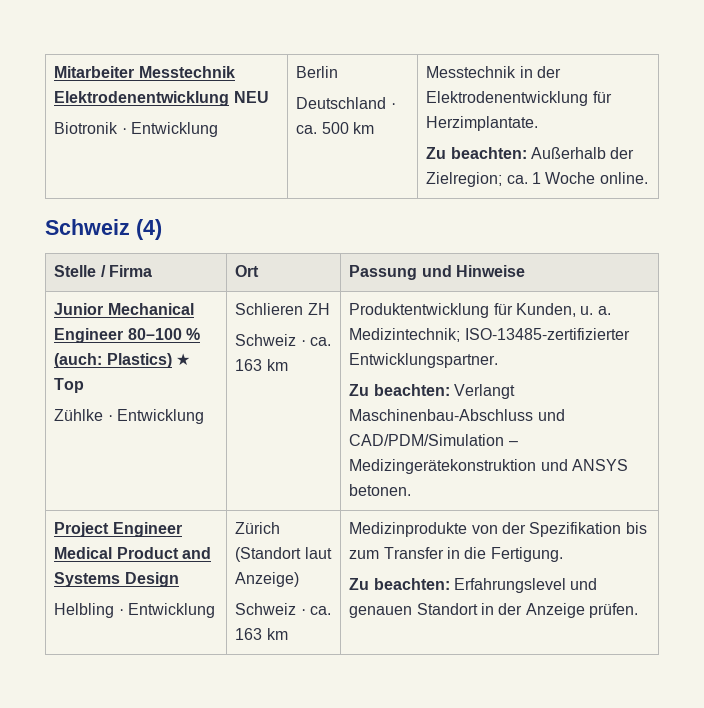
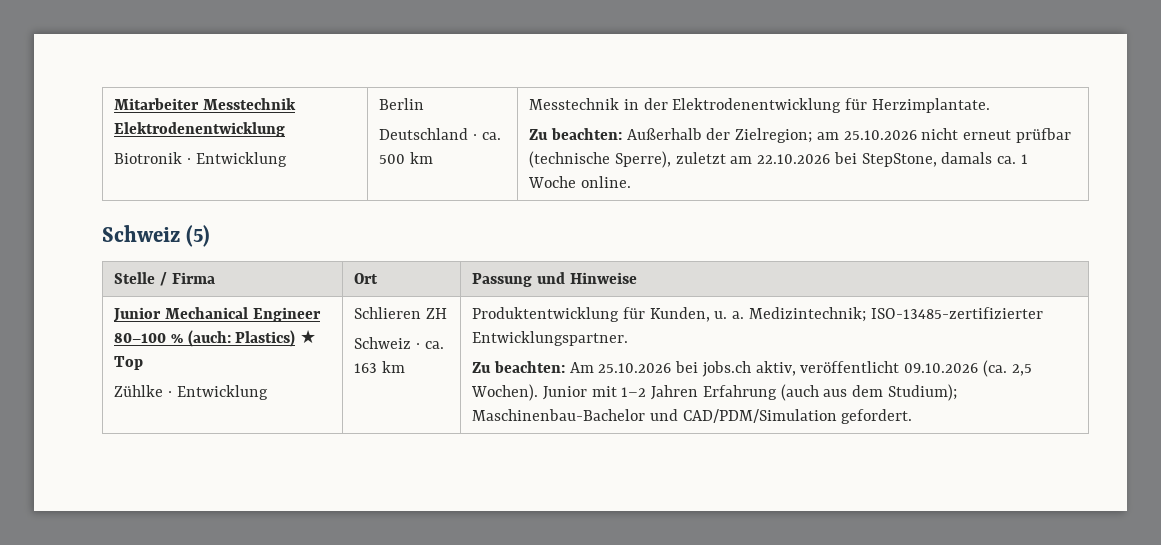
[233,91,269,103] NEU -> (286, 129) none
(503, 179) none -> [816,128,1071,143] [529,151,993,168] am 25.10.2026 nicht erneut prüfbar (technische Sperre), zuletzt am 22.10.2026 bei StepStone, damals
[136,219,162,240] (4) -> [186,225,211,247] (5)
[454,384,516,399] [349,409,565,421] [349,434,518,446] [349,459,629,474] [349,484,412,496] [54,522,182,537] [54,547,212,559] [54,572,179,587] [54,603,216,618] [235,522,281,534] [235,547,332,562] [235,572,300,587] [235,603,332,615] [235,628,288,640] [349,522,647,537] [349,547,563,562] [349,578,598,593] [349,603,638,618] Verlangt Maschinenbau-Abschluss und CAD/PDM/Simulation – Medizingerätekonstruktion und ANSYS betonen. // Project Engineer Medical Product and Systems Design // Helbling · Entwicklung | Zürich (Standort laut Anzeige) // Schweiz · ca. 163 km | Medizinprodukte von der Spezifikation bis zum Transfer in die Fertigung. // Zu beachten: Erfahrungslevel und genauen Standort in der Anzeige prüfen. -> [569,360,1032,377] [471,384,957,401] [472,409,913,424] Am 25.10.2026 bei jobs.ch aktiv, veröffentlicht 09.10.2026 (ca. 2,5 Wochen). Junior mit 1–2 Jahren Erfahrung (auch aus dem Studium); Maschinenbau-Bachelor und CAD/PDM/Simulation gefordert.

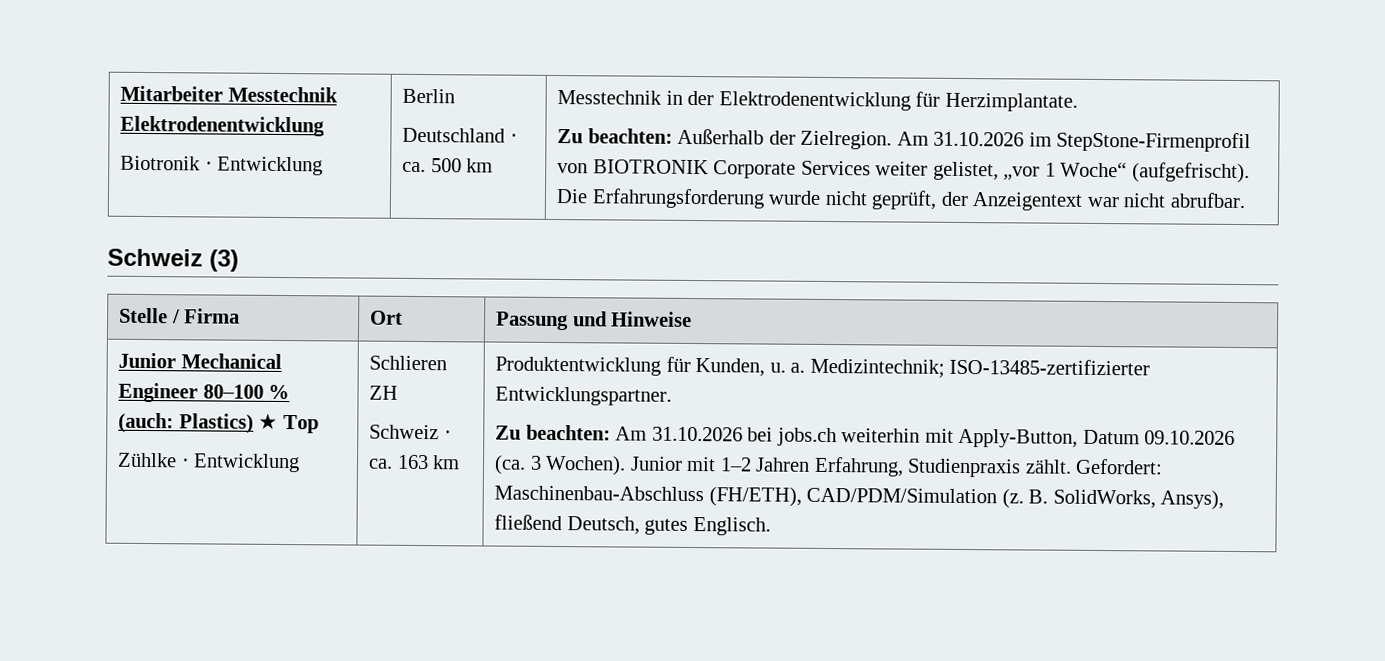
[735,128,1071,143] [529,151,1028,168] [528,176,632,188] [102,225,211,247] Zielregion; am 25.10.2026 nicht erneut prüfbar (technische Sperre), zuletzt am 22.10.2026 bei StepStone, damals ca. 1 Woche online. // Schweiz (5) -> [800,130,1252,153] [557,159,1250,184] [556,188,1246,211] [107,248,239,272] Zielregion. Am 31.10.2026 im StepStone-Firmenprofil von BIOTRONIK Corporate Services weiter gelistet, „vor 1 Woche“ (aufgefrischt). Die Erfahrungsforderung wurde nicht geprüft, der Anzeigentext war nicht abrufbar. // Schweiz (3)
[598,363,672,373] 25.10.2026 -> [651,426,743,442] 31.10.2026
[755,361,900,376] aktiv, veröffentlicht -> [841,428,1140,448] weiterhin mit Apply-Button, Datum
[1011,364,1032,376] 2,5 -> [529,455,542,470] 3
[702,384,957,401] [472,409,913,424] Erfahrung (auch aus dem Studium); Maschinenbau-Bachelor und CAD/PDM/Simulation gefordert. -> [813,456,1164,478] [494,485,1225,510] [494,514,771,536] Erfahrung, Studienpraxis zählt. Gefordert: Maschinenbau-Abschluss (FH/ETH), CAD/PDM/Simulation (z. B. SolidWorks, Ansys), fließend Deutsch, gutes Englisch.

